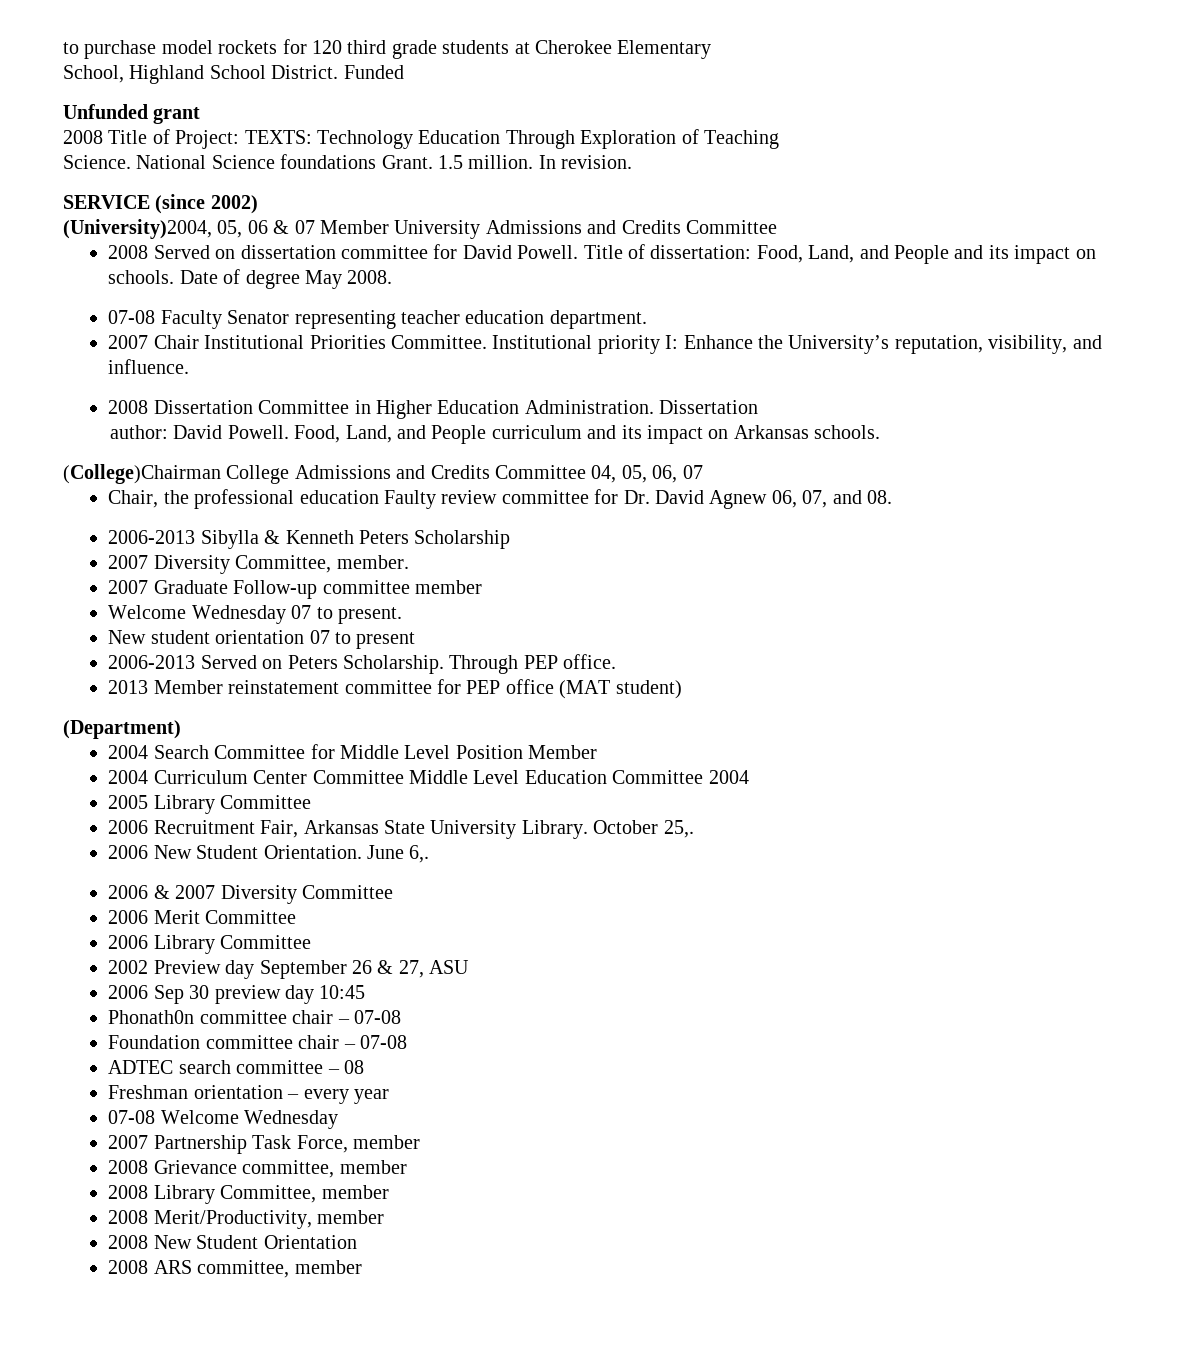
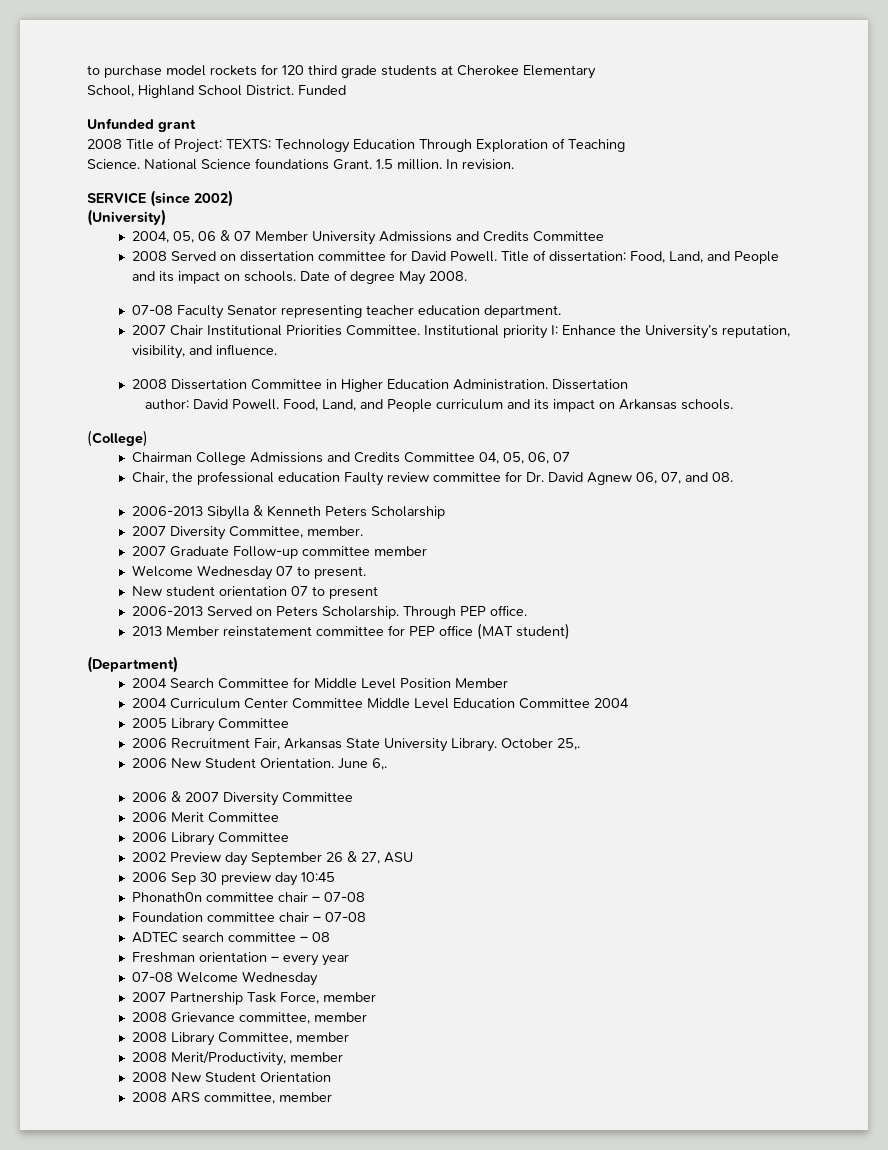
[63,219,212,239] (University)2004, -> [87,209,166,226] [131,231,169,243] (University) // 2004,
[63,464,221,484] (College)Chairman -> [87,430,148,447] [131,452,192,463] (College) // Chairman

